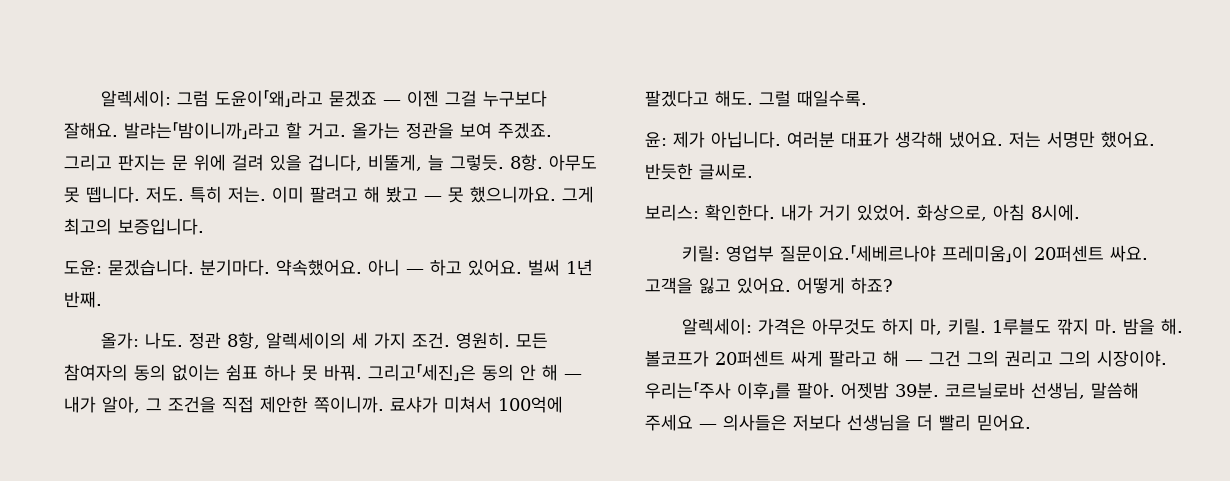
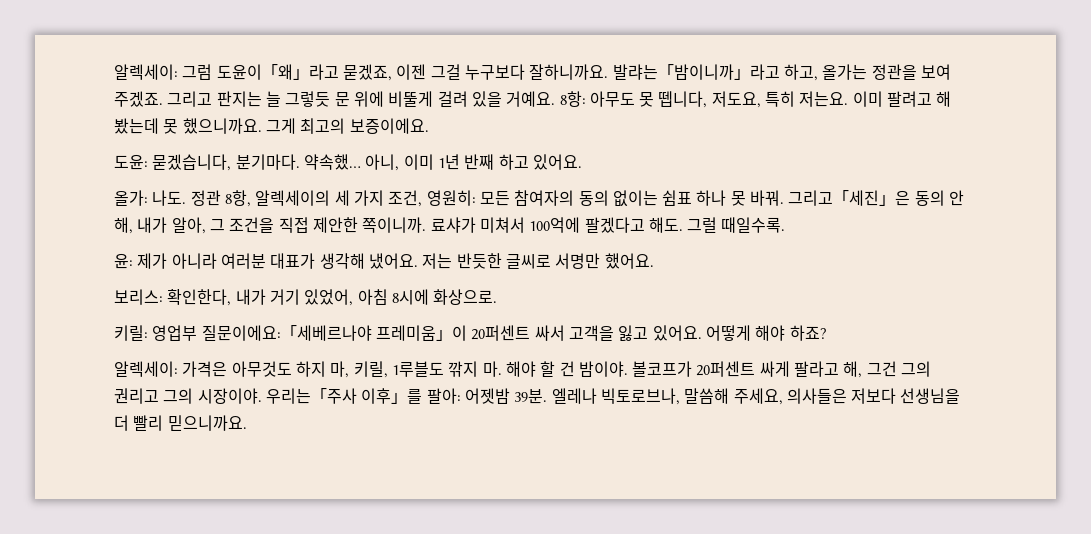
[329,90,402,107] 묻겠죠 — -> [342,64,392,81] 묻겠죠,
[64,122,118,139] 잘해요. -> [529,64,609,80] 잘하니까요.
[286,122,346,139] 할 거고. -> [783,64,818,81] 하고,
(166, 162) none -> [265,91,331,107] 늘 그렇듯
(226, 162) none -> [388,91,434,107] 비뚤게
[308,154,597,171] [64,186,266,203] 겁니다, 비뚤게, 늘 그렇듯. 8항. 아무도 못 뗍니다. 저도. 특히 저는. -> [506,91,849,108] 거예요. 8항: 아무도 못 뗍니다, 저도요, 특히 저는요.
[386,186,442,203] 봤고 — -> [114,118,159,134] 봤는데
[118,218,204,235] 보증입니다. -> [349,118,429,134] 보증이에요.
[108,259,424,276] 묻겠습니다. 분기마다. 약속했어요. 아니 — -> [152,154,495,171] 묻겠습니다, 분기마다. 약속했… 아니, 이미 1년 반째
[528,259,593,276] [64,291,102,308] 벌써 1년 반째. -> (582, 162) none
[412,332,511,349] 조건. 영원히. -> [388,190,476,207] 조건, 영원히:
[542,364,582,381] 해 — -> [114,217,133,234] 해,
[711,131,781,148] 아닙니다. -> [171,253,217,269] 아니라
(1041, 139) none -> [456,253,551,269] 반듯한 글씨로
[645,163,753,180] 반듯한 글씨로. -> (654, 261) none
[705,204,775,221] 확인한다. -> [167,289,232,306] 확인한다,
[857,204,1080,221] 있었어. 화상으로, 아침 8시에. -> [304,289,498,306] 있었어, 아침 8시에 화상으로.
[780,245,851,262] 질문이요. -> [201,325,281,341] 질문이에요:
[1110,245,1149,262] 싸요. -> [534,325,565,341] 싸서
(845, 285) none -> [755,325,786,341] 해야
[948,318,987,335] 키릴. -> [353,361,388,378] 키릴,
[1123,318,1184,335] 밤을 해. -> [505,361,628,377] 해야 할 건 밤이야.
[883,350,923,367] 해 — -> [843,361,863,378] 해,
[797,382,835,399] 팔아. -> [426,388,461,404] 팔아:
[945,382,1139,399] [645,414,717,431] 코르닐로바 선생님, 말씀해 주세요 — -> [551,388,783,405] 엘레나 빅토로브나, 말씀해 주세요,
[977,414,1031,431] 믿어요. -> [167,415,247,431] 믿으니까요.

